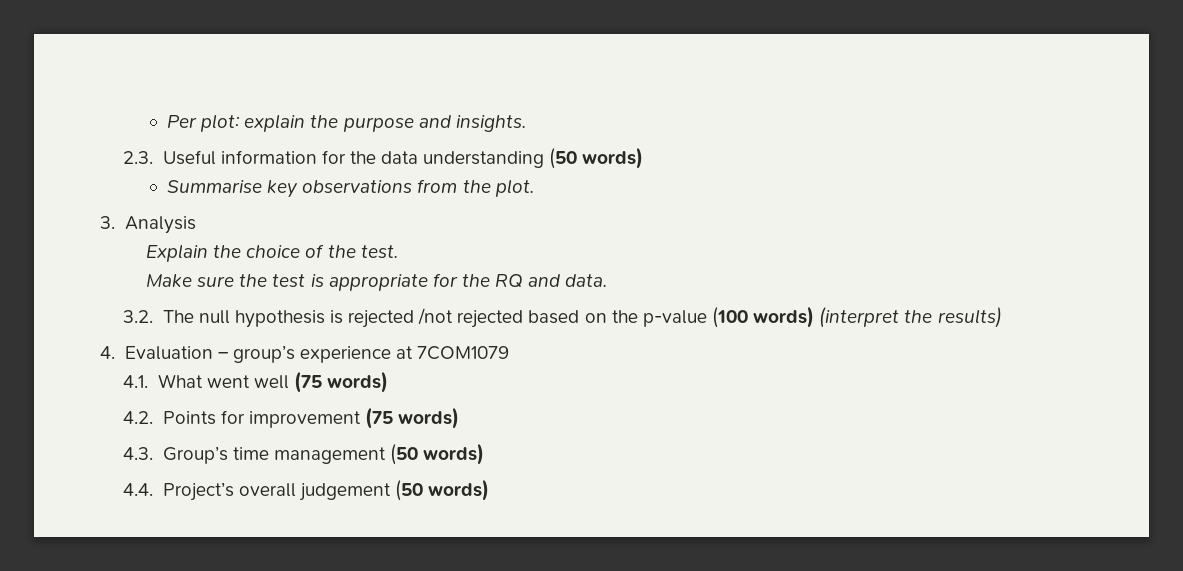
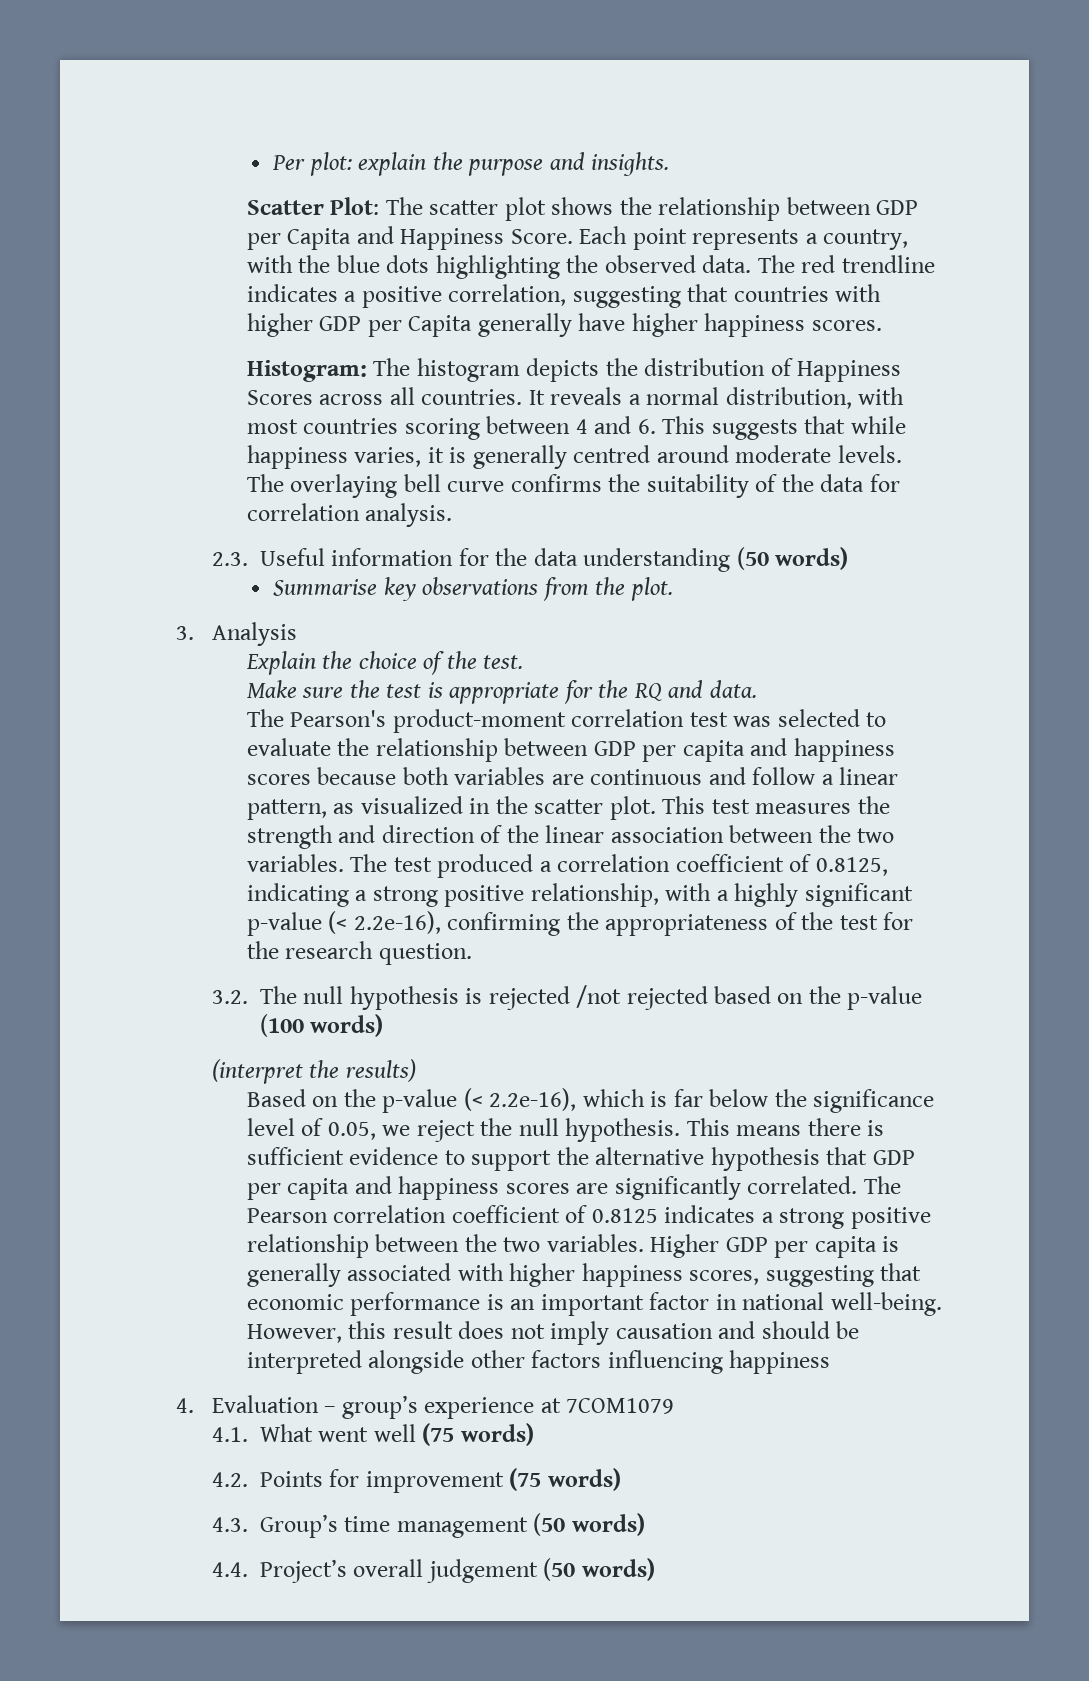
(526, 123) none -> [246,197,919,221] [246,226,909,250] [246,255,935,279] [246,284,882,308] [246,313,882,337] [246,358,902,382] [246,387,905,409] [246,416,906,440] [246,445,902,469] [246,474,900,498] [246,503,453,527] // Scatter Plot: The scatter plot shows the relationship between GDP per Capita and Happiness Score. Each point represents a country, with the blue dots highlighting the observed data. The red trendline indicates a positive correlation, suggesting that countries with higher GDP per Capita generally have higher happiness scores. // Histogram: The histogram depicts the distribution of Happiness Scores across all countries. It reveals a normal distribution, with most countries scoring between 4 and 6. This suggests that while happiness varies, it is generally centred around moderate levels. The overlaying bell curve confirms the suitability of the data for correlation analysis.
(608, 280) none -> [246,709,887,733] [246,738,895,762] [246,767,899,785] [246,796,890,820] [246,825,895,849] [246,854,888,878] [246,883,913,907] [246,911,914,936] [246,941,472,965] // The Pearson's product-moment correlation test was selected to evaluate the relationship between GDP per capita and happiness scores because both variables are continuous and follow a linear pattern, as visualized in the scatter plot. This test measures the strength and direction of the linear association between the two variables. The test produced a correlation coefficient of 0.8125, indicating a strong positive relationship, with a highly significant p-value (< 2.2e-16), confirming the appropriateness of the test for the research question.
(815, 317) none -> (384, 1025) //
(1002, 317) none -> [246,1088,935,1113] [246,1118,885,1142] [246,1147,915,1171] [246,1176,901,1200] [246,1205,931,1229] [246,1234,900,1258] [246,1263,922,1287] [246,1292,942,1316] [246,1321,860,1345] [246,1350,831,1374] // Based on the p-value (< 2.2e-16), which is far below the significance level of 0.05, we reject the null hypothesis. This means there is sufficient evidence to support the alternative hypothesis that GDP per capita and happiness scores are significantly correlated. The Pearson correlation coefficient of 0.8125 indicates a strong positive relationship between the two variables. Higher GDP per capita is generally associated with higher happiness scores, suggesting that economic performance is an important factor in national well-being. However, this result does not imply causation and should be interpreted alongside other factors influencing happiness

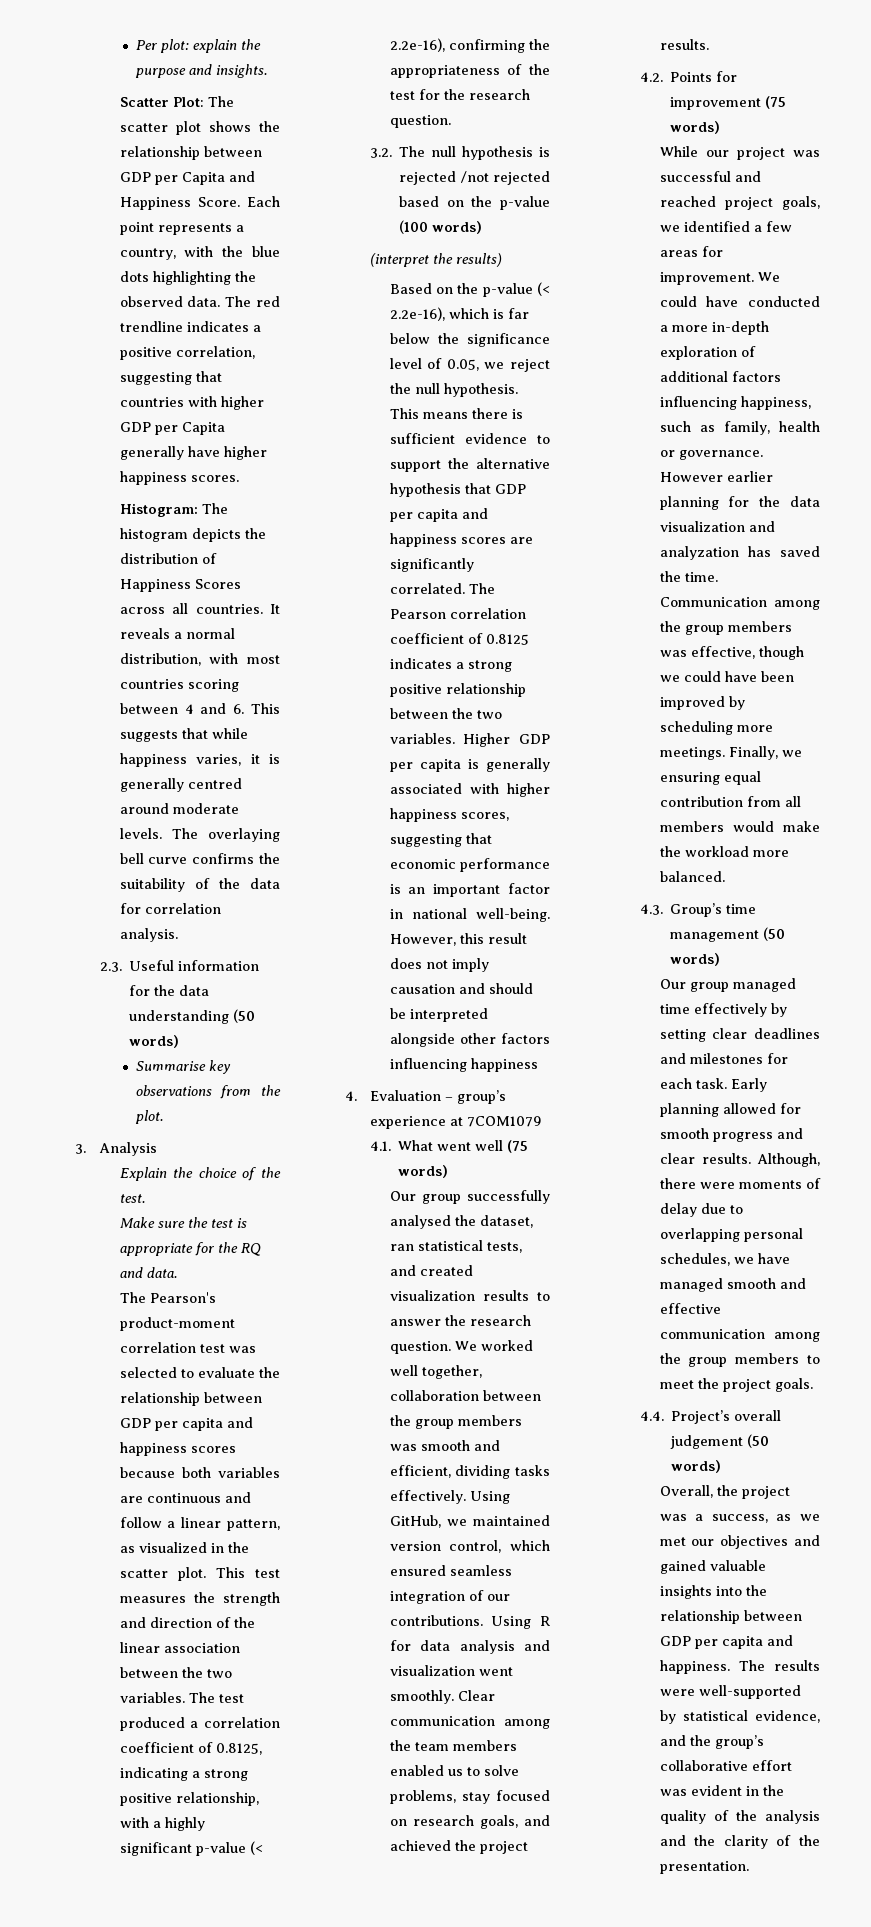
(534, 1434) none -> [389,1190,550,1204] [389,1215,533,1229] [389,1240,522,1253] [389,1265,473,1276] [389,1290,550,1301] [389,1315,531,1326] [389,1340,533,1354] [389,1365,482,1379] [389,1390,541,1401] [389,1415,522,1429] [389,1440,500,1451] [389,1465,550,1479] [389,1490,510,1504] [389,1515,550,1528] [389,1540,550,1553] [389,1565,512,1576] [389,1590,510,1604] [389,1615,550,1629] [389,1640,550,1654] [389,1665,513,1676] [389,1690,495,1704] [389,1716,550,1729] [389,1740,517,1751] [389,1765,519,1776] [389,1790,550,1804] [389,1815,550,1829] [389,1840,528,1854] [659,39,709,50] // Our group successfully analysed the dataset, ran statistical tests, and created visualization results to answer the research question. We worked well together, collaboration between the group members was smooth and efficient, dividing tasks effectively. Using GitHub, we maintained version control, which ensured seamless integration of our contributions. Using R for data analysis and visualization went smoothly. Clear communication among the team members enabled us to solve problems, stay focused on research goals, and achieved the project results.
(621, 1479) none -> [659,146,820,160] [659,171,761,182] [659,196,820,210] [659,221,792,232] [659,246,723,257] [659,272,780,285] [659,296,820,307] [659,321,769,335] [659,346,756,360] [659,371,781,382] [659,396,811,410] [659,421,820,435] [659,450,763,460] [659,471,773,482] [659,496,820,510] [659,521,775,532] [659,546,820,560] [659,571,718,582] [659,597,820,610] [659,621,792,635] [659,646,804,660] [659,671,794,682] [659,696,745,710] [659,721,773,735] [659,746,802,760] [659,771,761,785] [659,796,801,807] [659,821,820,832] [659,846,789,857] [659,871,725,882] // While our project was successful and reached project goals, we identified a few areas for improvement. We could have conducted a more in-depth exploration of additional factors influencing happiness, such as family, health or governance. However earlier planning for the data visualization and analyzation has saved the time. Communication among the group members was effective, though we could have been improved by scheduling more meetings. Finally, we ensuring equal contribution from all members would make the workload more balanced.
(645, 1524) none -> [659,978,796,992] [659,1003,787,1017] [659,1028,820,1042] [659,1053,788,1064] [659,1078,767,1092] [659,1103,801,1117] [659,1128,803,1142] [659,1153,820,1167] [659,1178,821,1189] [659,1203,743,1217] [659,1228,803,1242] [659,1253,790,1266] [659,1278,806,1292] [659,1303,721,1314] [659,1329,820,1342] [659,1353,820,1367] [659,1378,813,1392] // Our group managed time effectively by setting clear deadlines and milestones for each task. Early planning allowed for smooth progress and clear results. Although, there were moments of delay due to overlapping personal schedules, we have managed smooth and effective communication among the group members to meet the project goals.
(655, 1569) none -> [659,1485,790,1499] [659,1514,820,1523] [659,1535,820,1549] [659,1560,766,1574] [659,1585,767,1599] [659,1610,802,1624] [659,1635,793,1649] [659,1660,820,1674] [659,1685,801,1699] [659,1710,820,1724] [659,1735,764,1749] [659,1760,792,1771] [659,1785,784,1796] [659,1810,820,1824] [659,1835,820,1849] [659,1861,749,1874] // Overall, the project was a success, as we met our objectives and gained valuable insights into the relationship between GDP per capita and happiness. The results were well-supported by statistical evidence, and the group’s collaborative effort was evident in the quality of the analysis and the clarity of the presentation.

